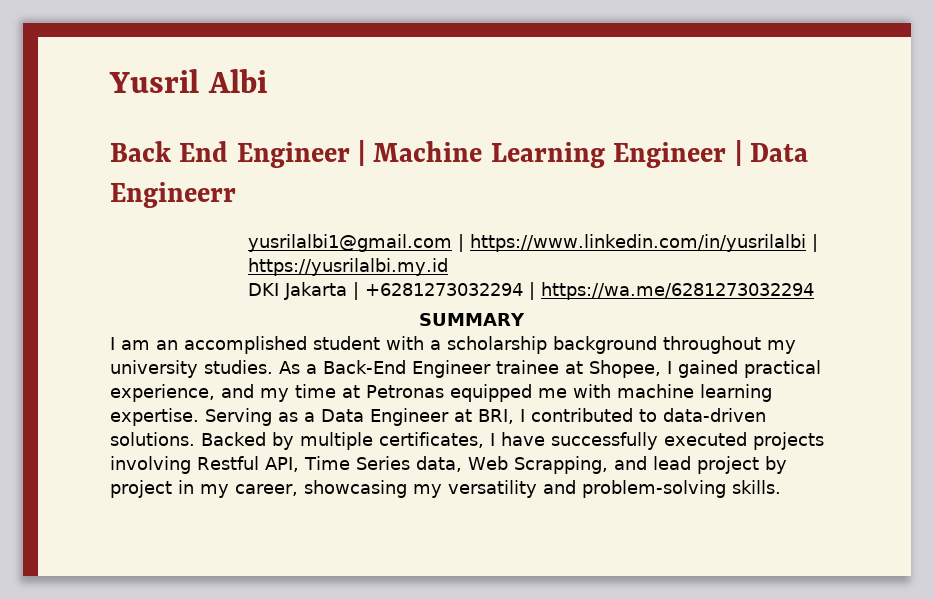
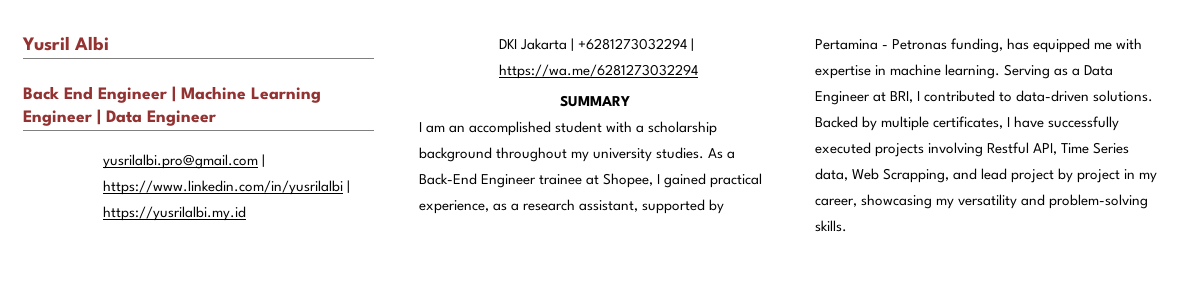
[110,182,236,208] [247,234,452,252] Engineerr // yusrilalbi1@gmail.com -> [147,110,216,126] [103,154,259,169] Engineer // yusrilalbi.pro@gmail.com
[221,384,772,402] [110,408,199,426] and my time at Petronas equipped me with machine learning expertise. -> [493,199,725,214] [815,38,1143,53] [815,64,1001,79] as a research assistant, supported by Pertamina - Petronas funding, has equipped me with expertise in machine learning.

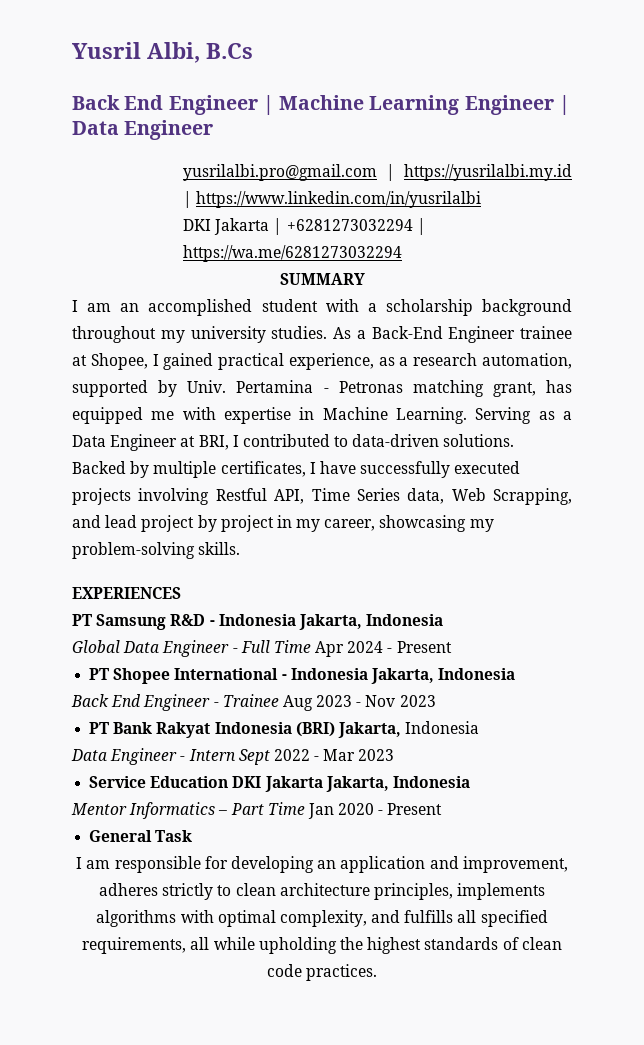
[74,36,110,51] Albi -> [147,42,253,63] Albi, B.Cs
(266, 160) none -> [404,164,572,181] [183,191,193,208] https://yusrilalbi.my.id |
[347,180,351,193] [103,206,247,221] | https://yusrilalbi.my.id -> (482, 199) none
[579,200,639,212] assistant, -> [481,353,572,369] automation,
(725, 206) none -> [187,380,227,393] Univ.
[951,38,1004,53] funding, -> [412,380,536,397] matching grant,
[890,64,1001,79] machine learning. -> [322,407,467,424] Machine Learning.
[958,194,1046,209] versatility and -> (494, 525) none
(847, 226) none -> [72,587,181,599] [72,614,444,630] [72,640,452,657] [89,668,516,684] [71,694,436,711] [89,721,480,738] [71,748,395,765] [89,776,470,792] [71,802,443,819] [89,830,193,842] [76,856,568,873] [98,883,546,900] [96,910,548,927] [82,937,562,954] [266,964,378,981] // EXPERIENCES // PT Samsung R&D - Indonesia Jakarta, Indonesia // Global Data Engineer - Full Time Apr 2024 - Present // PT Shopee International - Indonesia Jakarta, Indonesia // Back End Engineer - Trainee Aug 2023 - Nov 2023 // PT Bank Rakyat Indonesia (BRI) Jakarta, Indonesia // Data Engineer - Intern Sept 2022 - Mar 2023 // Service Education DKI Jakarta Jakarta, Indonesia // Mentor Informatics – Part Time Jan 2020 - Present // General Task // I am responsible for developing an application and improvement, adheres strictly to clean architecture principles, implements algorithms with optimal complexity, and fulfills all specified requirements, all while upholding the highest standards of clean code practices.

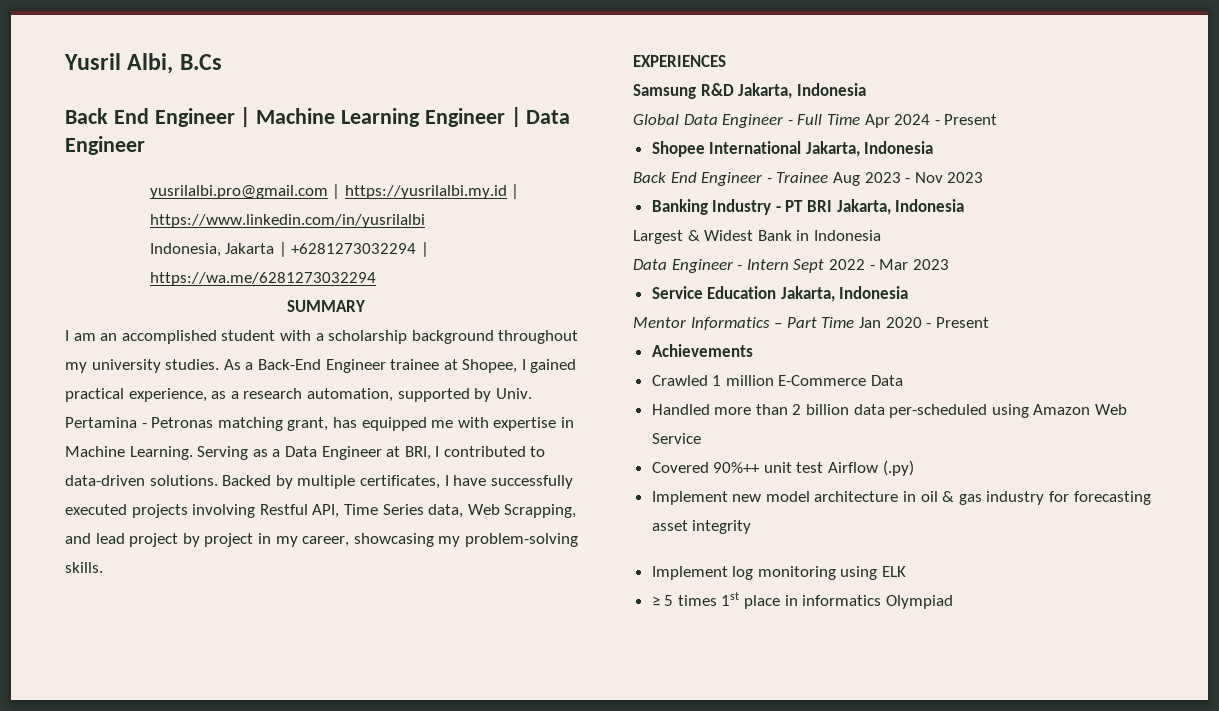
[183,219,212,231] DKI -> [149,243,221,257] Indonesia,
[72,614,92,626] PT -> (726, 61) none
[209,614,296,626] - Indonesia -> (734, 89) none
[89,668,110,680] PT -> (998, 119) none
[281,668,368,680] - Indonesia -> (802, 147) none
[89,722,401,738] PT Bank Rakyat Indonesia (BRI) Jakarta, -> [651,199,965,215] [633,230,810,244] Banking Industry - PT BRI Jakarta, Indonesia // Largest & Widest Bank in
[232,776,323,792] DKI Jakarta -> (777, 292) none
[89,830,193,842] [76,856,568,873] [98,883,546,900] [96,910,548,927] [82,937,562,954] [266,964,378,981] General Task // I am responsible for developing an application and improvement, adheres strictly to clean architecture principles, implements algorithms with optimal complexity, and fulfills all specified requirements, all while upholding the highest standards of clean code practices. -> [651,344,753,357] [651,375,904,386] [651,404,1128,418] [651,433,701,444] [651,460,914,476] [651,491,1151,505] [651,520,752,534] [651,566,907,580] [651,592,953,609] Achievements // Crawled 1 million E-Commerce Data // Handled more than 2 billion data per-scheduled using Amazon Web Service // Covered 90%++ unit test Airflow (.py) // Implement new model architecture in oil & gas industry for forecasting asset integrity // Implement log monitoring using ELK // ≥ 5 times 1st place in informatics Olympiad

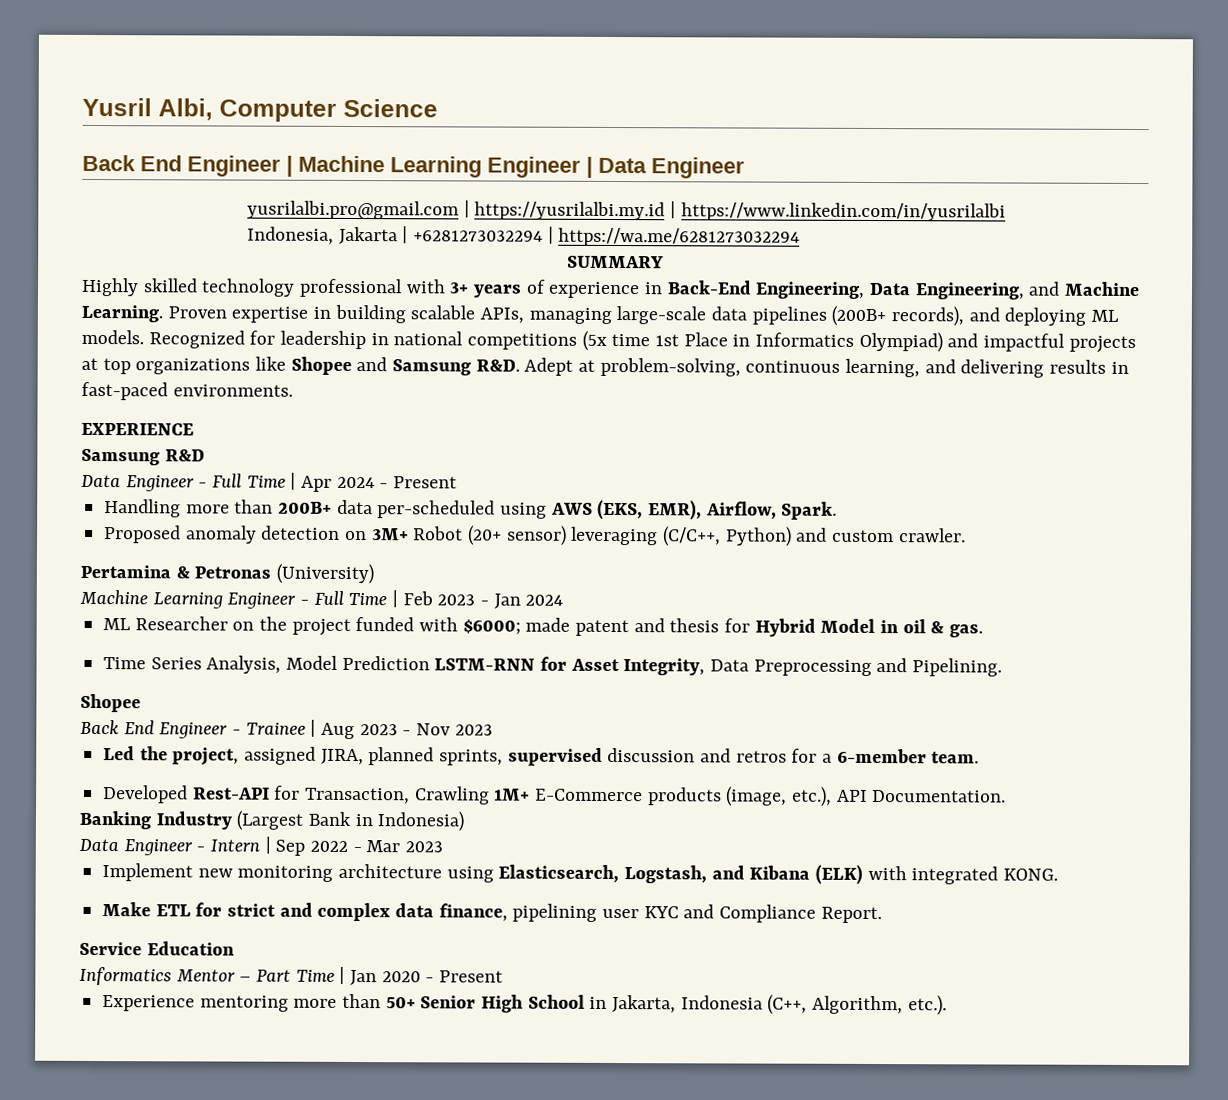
[179,54,222,70] B.Cs -> [219,98,438,122] Computer Science
[65,330,579,344] [65,359,577,373] [65,388,532,402] [65,417,574,431] [65,446,546,460] [65,475,573,489] [65,504,577,518] [65,533,578,547] [65,562,103,573] [633,55,726,67] I am an accomplished student with a scholarship background throughout my university studies. As a Back-End Engineer trainee at Shopee, I gained practical experience, as a research automation, supported by Univ. Pertamina - Petronas matching grant, has equipped me with expertise in Machine Learning. Serving as a Data Engineer at BRI, I contributed to data-driven solutions. Backed by multiple certificates, I have successfully executed projects involving Restful API, Time Series data, Web Scrapping, and lead project by project in my career, showcasing my problem-solving skills. // EXPERIENCES -> [81,277,1141,300] [81,304,1119,327] [81,329,1136,354] [81,356,1129,378] [81,381,293,401] [81,422,194,436] Highly skilled technology professional with 3+ years of experience in Back-End Engineering, Data Engineering, and Machine Learning. Proven expertise in building scalable APIs, managing large-scale data pipelines (200B+ records), and deploying ML models. Recognized for leadership in national competitions (5x time 1st Place in Informatics Olympiad) and impactful projects at top organizations like Shopee and Samsung R&D. Adept at problem-solving, continuous learning, and delivering results in fast-paced environments. // EXPERIENCE
[738,83,866,99] [633,114,679,125] Jakarta, Indonesia // Global -> (205, 455) //
(860, 119) none -> [290,472,297,490] |
[651,141,934,157] Shopee International Jakarta, Indonesia -> [104,499,838,521] [104,525,966,547] [80,563,375,585] [79,589,564,609] [103,616,984,638] [103,655,1003,677] [80,693,141,713] Handling more than 200B+ data per-scheduled using AWS (EKS, EMR), Airflow, Spark. // Proposed anomaly detection on 3M+ Robot (20+ sensor) leveraging (C/C++, Python) and custom crawler. // Pertamina & Petronas (University) // Machine Learning Engineer - Full Time | Feb 2023 - Jan 2024 // ML Researcher on the project funded with $6000; made patent and thesis for Hybrid Model in oil & gas. // Time Series Analysis, Model Prediction LSTM-RNN for Asset Integrity, Data Preprocessing and Pipelining. // Shopee
(829, 177) none -> [310,719,317,737] |
[651,199,965,215] [633,230,754,244] Banking Industry - PT BRI Jakarta, Indonesia // Largest & Widest -> [103,746,980,766] [103,785,1007,807] [79,810,304,831] Led the project, assigned JIRA, planned sprints, supervised discussion and retros for a 6-member team. // Developed Rest-API for Transaction, Crawling 1M+ E-Commerce products (image, etc.), API Documentation. // Banking Industry (Largest
[813,230,881,241] Indonesia -> [377,811,465,832] Indonesia)
[793,259,825,273] Sept -> [264,836,306,856] | Sep
[651,286,909,302] [633,317,770,330] Service Education Jakarta, Indonesia // Mentor Informatics -> [102,863,1059,885] [102,902,882,924] [79,941,235,956] [79,966,236,986] Implement new monitoring architecture using Elasticsearch, Logstash, and Kibana (ELK) with integrated KONG. // Make ETL for strict and complex data finance, pipelining user KYC and Compliance Report. // Service Education // Informatics Mentor
(855, 322) none -> [339,966,346,984] |
[651,344,753,357] [651,375,904,386] [651,404,1128,418] [651,433,701,444] [651,460,914,476] [651,491,1151,505] [651,520,752,534] [651,566,907,580] [651,592,953,609] Achievements // Crawled 1 million E-Commerce Data // Handled more than 2 billion data per-scheduled using Amazon Web Service // Covered 90%++ unit test Airflow (.py) // Implement new model architecture in oil & gas industry for forecasting asset integrity // Implement log monitoring using ELK // ≥ 5 times 1st place in informatics Olympiad -> [102,993,947,1016] Experience mentoring more than 50+ Senior High School in Jakarta, Indonesia (C++, Algorithm, etc.).

